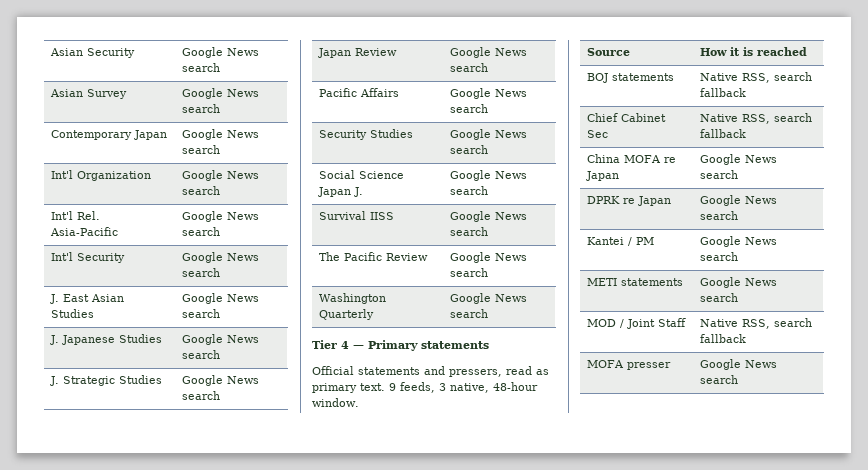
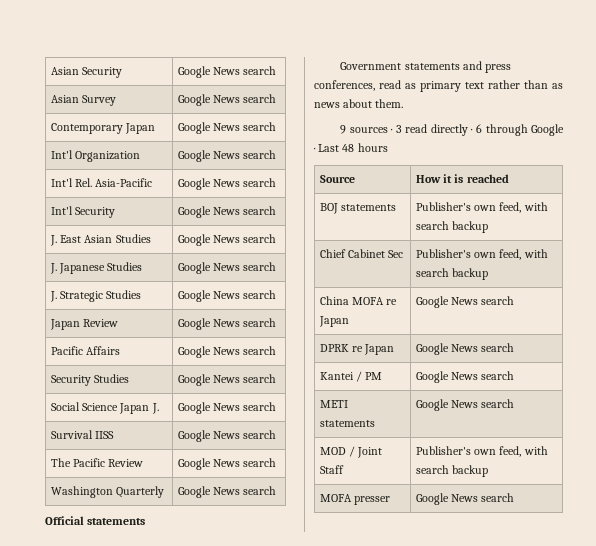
[312,340,418,351] Tier 4 — Primary -> [45,516,84,525] Official
[312,366,354,375] Official -> [340,62,402,70] Government
[449,369,502,377] pressers, -> [485,64,512,73] [314,80,375,91] press conferences,
[360,382,538,393] [312,398,359,407] text. 9 feeds, 3 native, 48-hour window. -> [465,80,563,89] [314,99,404,108] [340,124,564,136] [314,143,388,152] text rather than as news about them. // 9 sources · 3 read directly · 6 through Google · Last 48 hours
[700,72,813,83] [700,88,747,97] [587,113,667,122] [587,130,609,138] [700,113,813,124] [700,129,747,138] Native RSS, search fallback // Chief Cabinet Sec | Native RSS, search fallback -> [415,202,548,213] [415,221,489,233] [319,249,404,258] [415,249,548,260] [415,268,489,280] Publisher's own feed, with search backup // Chief Cabinet Sec | Publisher's own feed, with search backup
[700,318,813,329] [700,334,747,343] Native RSS, search fallback -> [415,446,548,457] [415,465,489,477] Publisher's own feed, with search backup

